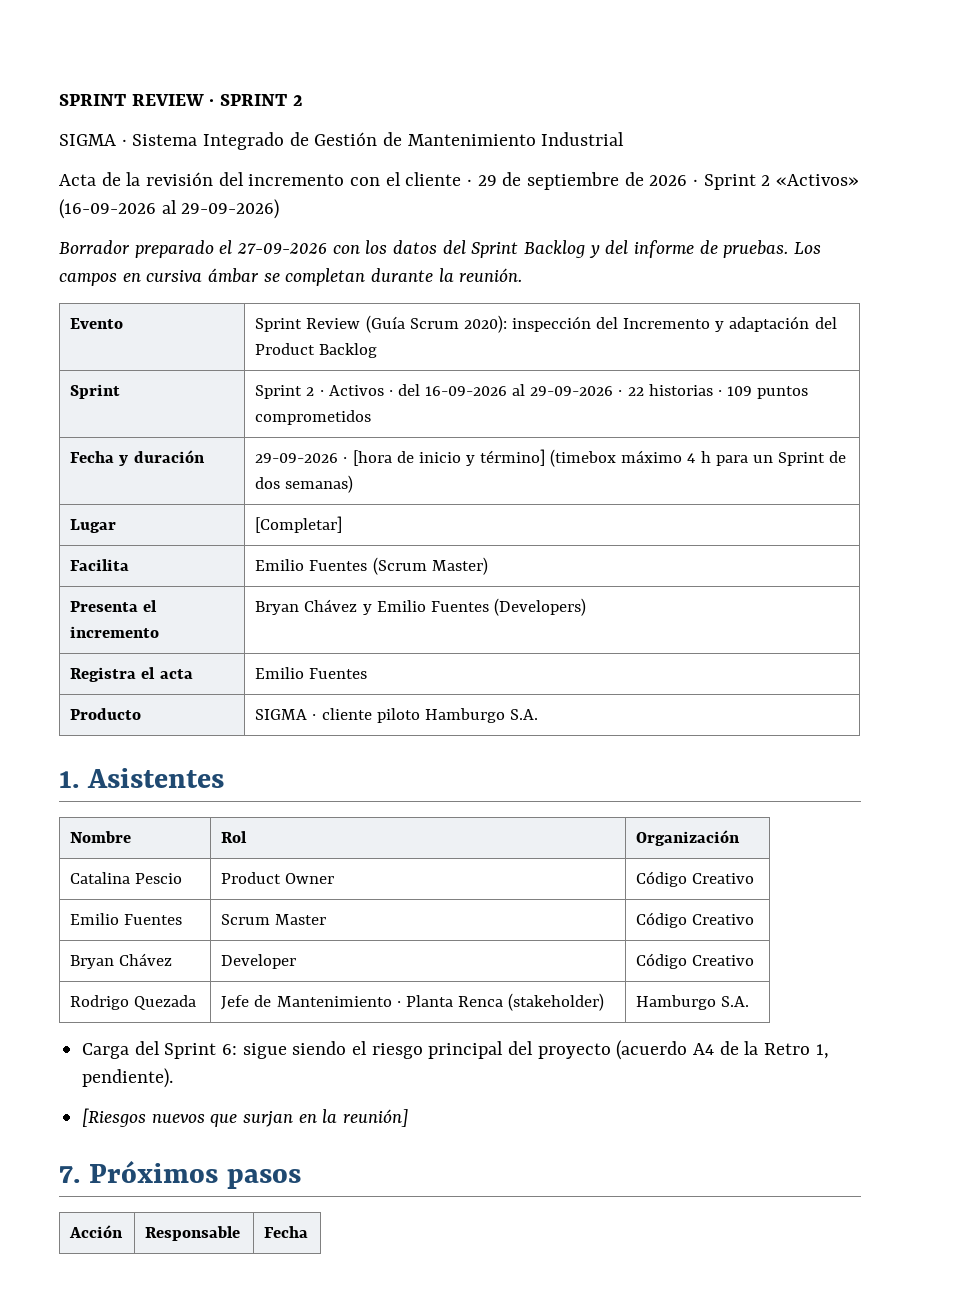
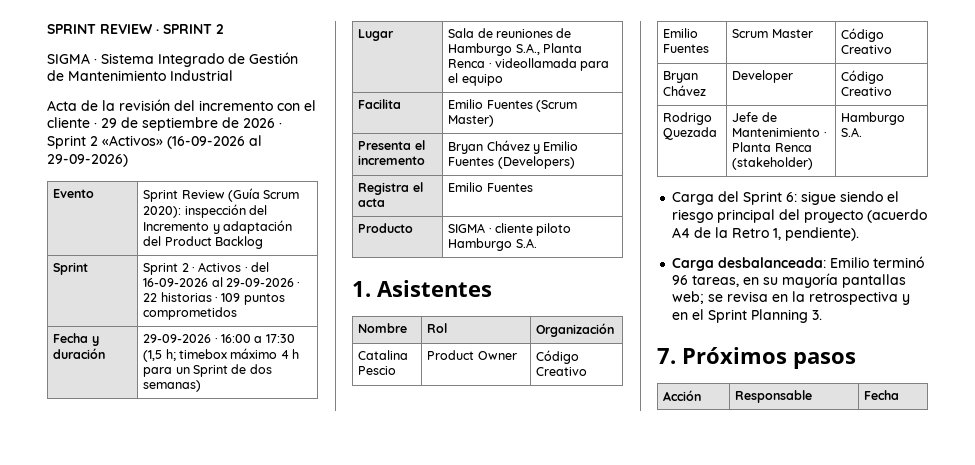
[59,240,822,258] [59,268,523,286] // Borrador preparado el 27-09-2026 con los datos del Sprint Backlog y del informe de pruebas. Los campos en cursiva ámbar se completan durante la reunión. -> (128, 160) none
[352,449,617,467] [hora de inicio y término] (timebox -> [220,334,295,343] [143,349,227,362] 16:00 a 17:30 (1,5 h; timebox
[255,516,343,533] [Completar] -> [448,28,572,38] [448,43,582,56] [448,58,610,71] [448,73,503,86] Sala de reuniones de Hamburgo S.A., Planta Renca · videollamada para el equipo
[82,1108,409,1127] [Riesgos nuevos que surjan en la reunión] -> [672,256,925,271] [672,273,907,288] [672,291,911,305] [672,309,823,323] Carga desbalanceada: Emilio terminó 96 tareas, en su mayoría pantallas web; se revisa en la retrospectiva y en el Sprint Planning 3.

